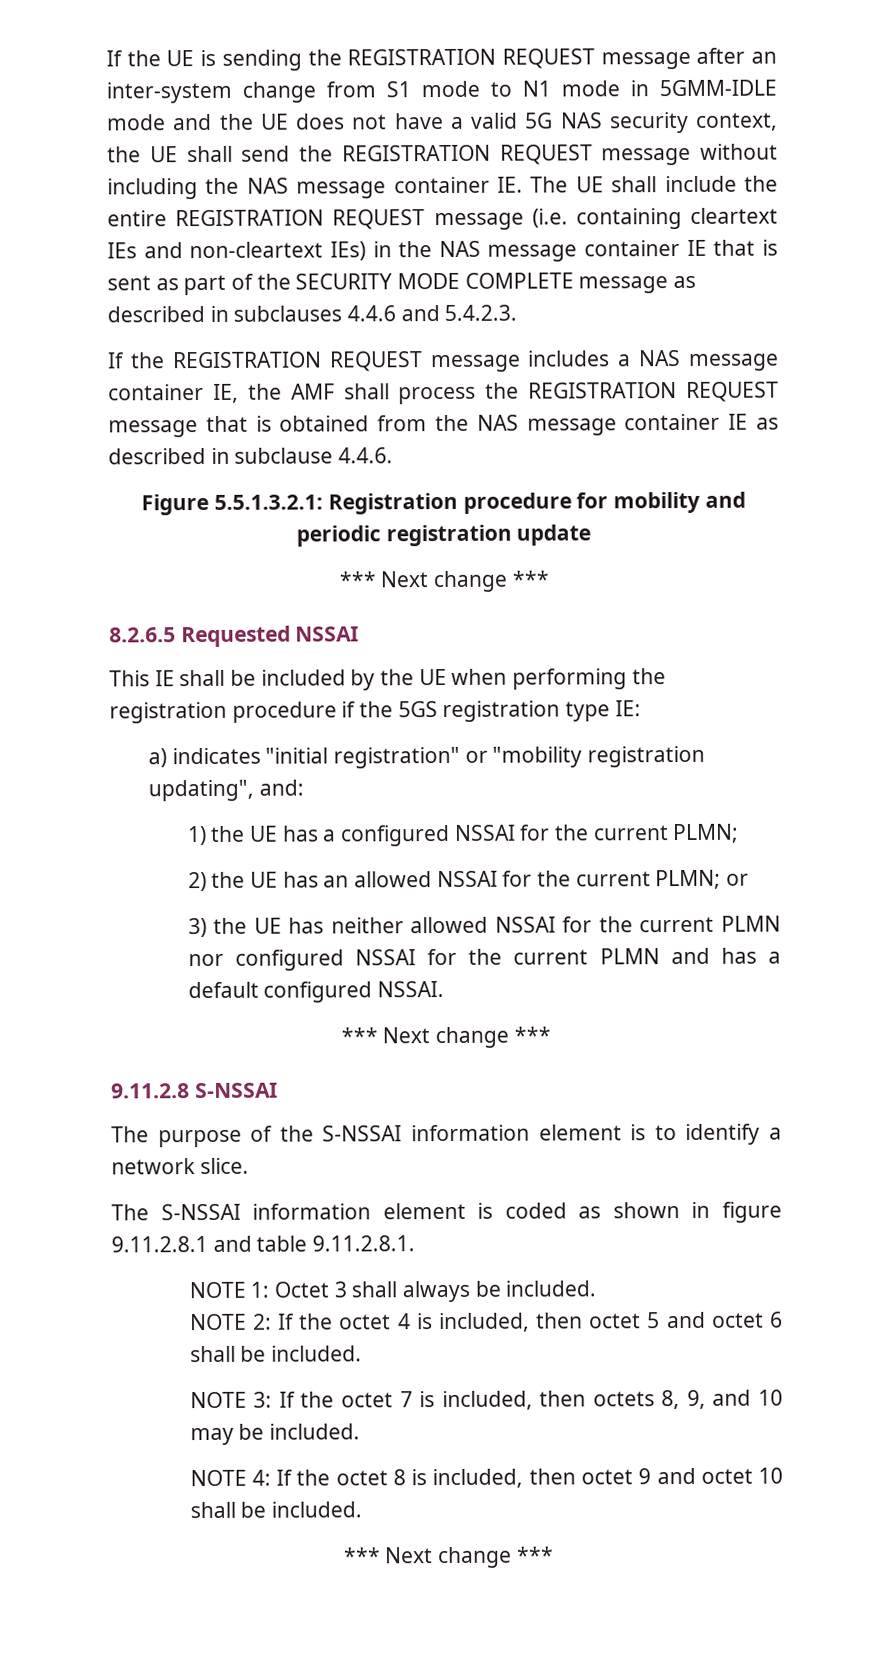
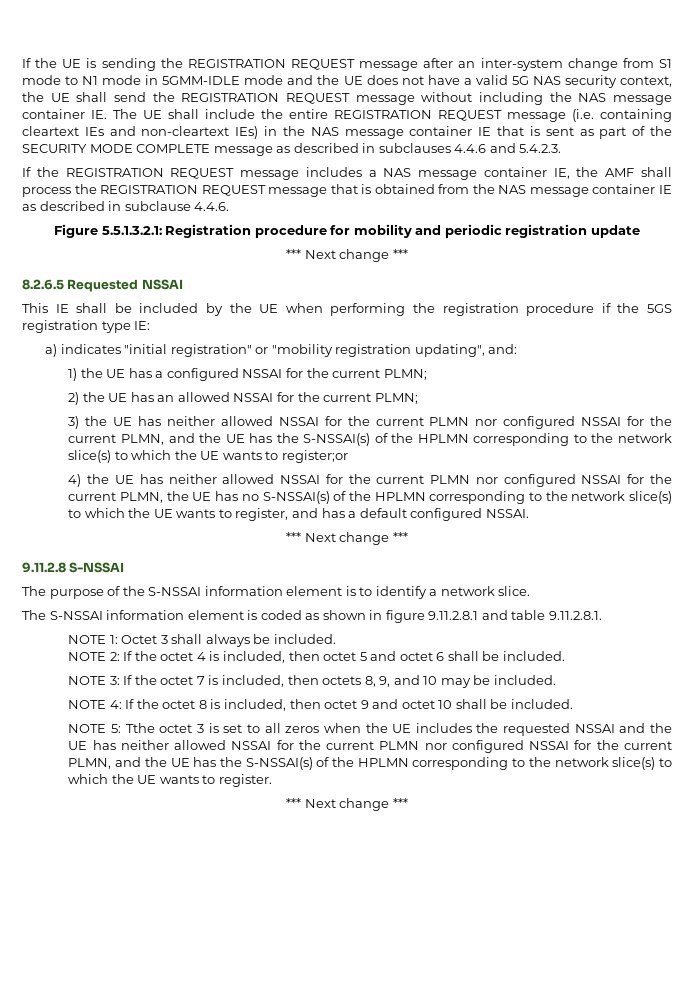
[726,873,750,886] or -> (418, 398) none
[599,948,660,965] PLMN -> [120,433,673,446] [68,450,348,463] [68,474,672,487] [68,491,672,504] [68,508,289,521] PLMN, and the UE has the S-NSSAI(s) of the HPLMN corresponding to the network slice(s) to which the UE wants to register;or // 4) the UE has neither allowed NSSAI for the current PLMN nor configured NSSAI for the current PLMN, the UE has no S-NSSAI(s) of the HPLMN corresponding to the network slice(s) to which the UE wants to register,
(363, 1509) none -> [68,723,673,736] [68,740,672,753] [68,757,672,770] [68,774,272,787] // NOTE 5: Tthe octet 3 is set to all zeros when the UE includes the requested NSSAI and the UE has neither allowed NSSAI for the current PLMN nor configured NSSAI for the current PLMN, and the UE has the S-NSSAI(s) of the HPLMN corresponding to the network slice(s) to which the UE wants to register.

